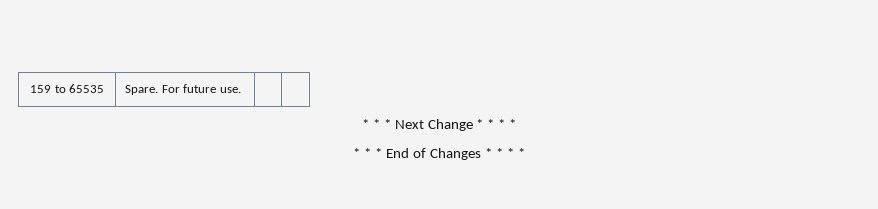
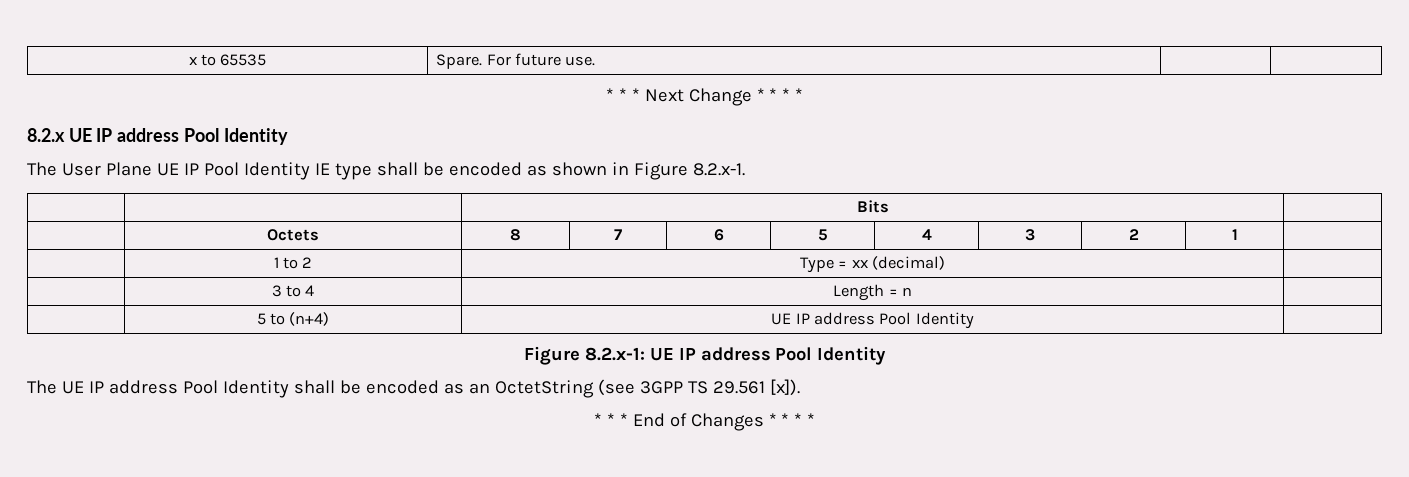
[29,85,51,93] 159 -> [188,57,197,65] x
(517, 124) none -> [27,128,288,145] [27,162,745,180] [856,200,889,213] [267,229,319,241] [510,229,521,241] [614,229,622,240] [713,229,724,241] [817,229,828,241] [921,229,932,240] [1025,229,1035,241] [1128,229,1139,240] [1231,229,1238,240] [273,257,313,269] [799,256,946,273] [271,285,315,297] [833,284,912,301] [256,312,330,326] [771,312,974,329] [523,346,887,365] [27,379,800,398] // 8.2.x UE IP address Pool Identity // The User Plane UE IP Pool Identity IE type shall be encoded as shown in Figure 8.2.x-1. // | | Bits | // | Octets | 8 | 7 | 6 | 5 | 4 | 3 | 2 | 1 | // | 1 to 2 | Type = xx (decimal) | // | 3 to 4 | Length = n | // | 5 to (n+4) | UE IP address Pool Identity | // Figure 8.2.x-1: UE IP address Pool Identity // The UE IP address Pool Identity shall be encoded as an OctetString (see 3GPP TS 29.561 [x]).

